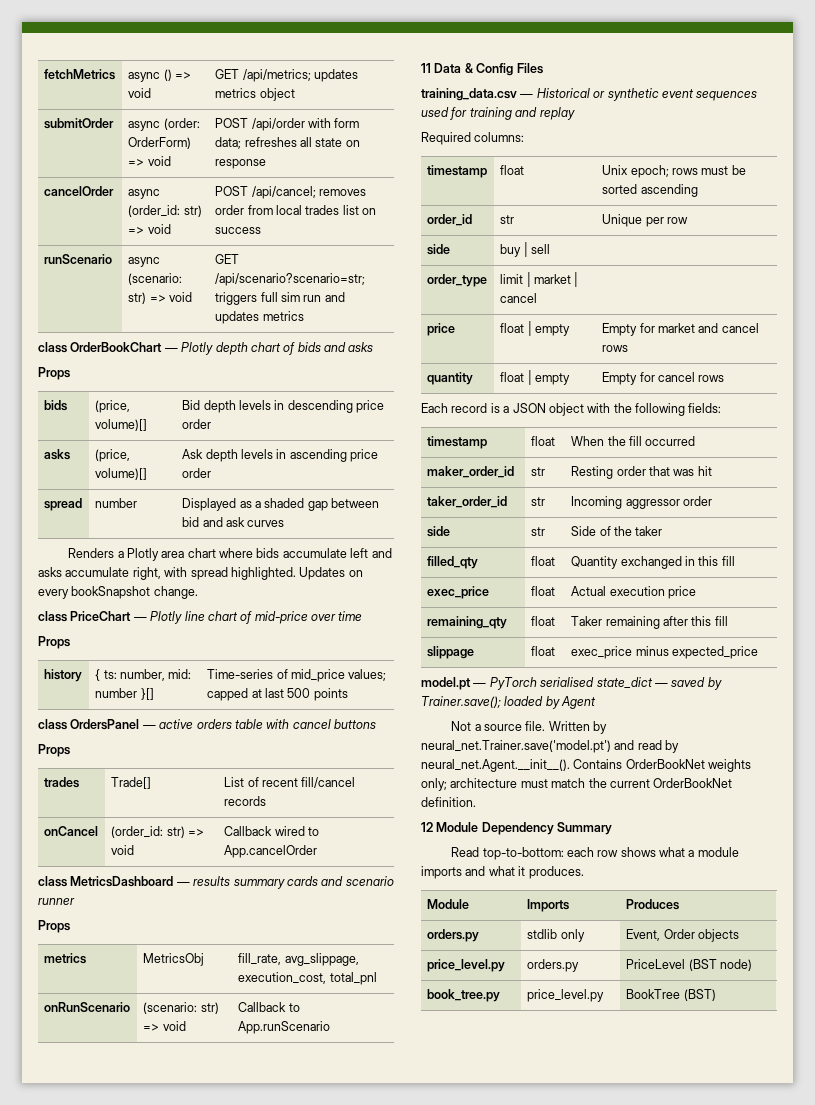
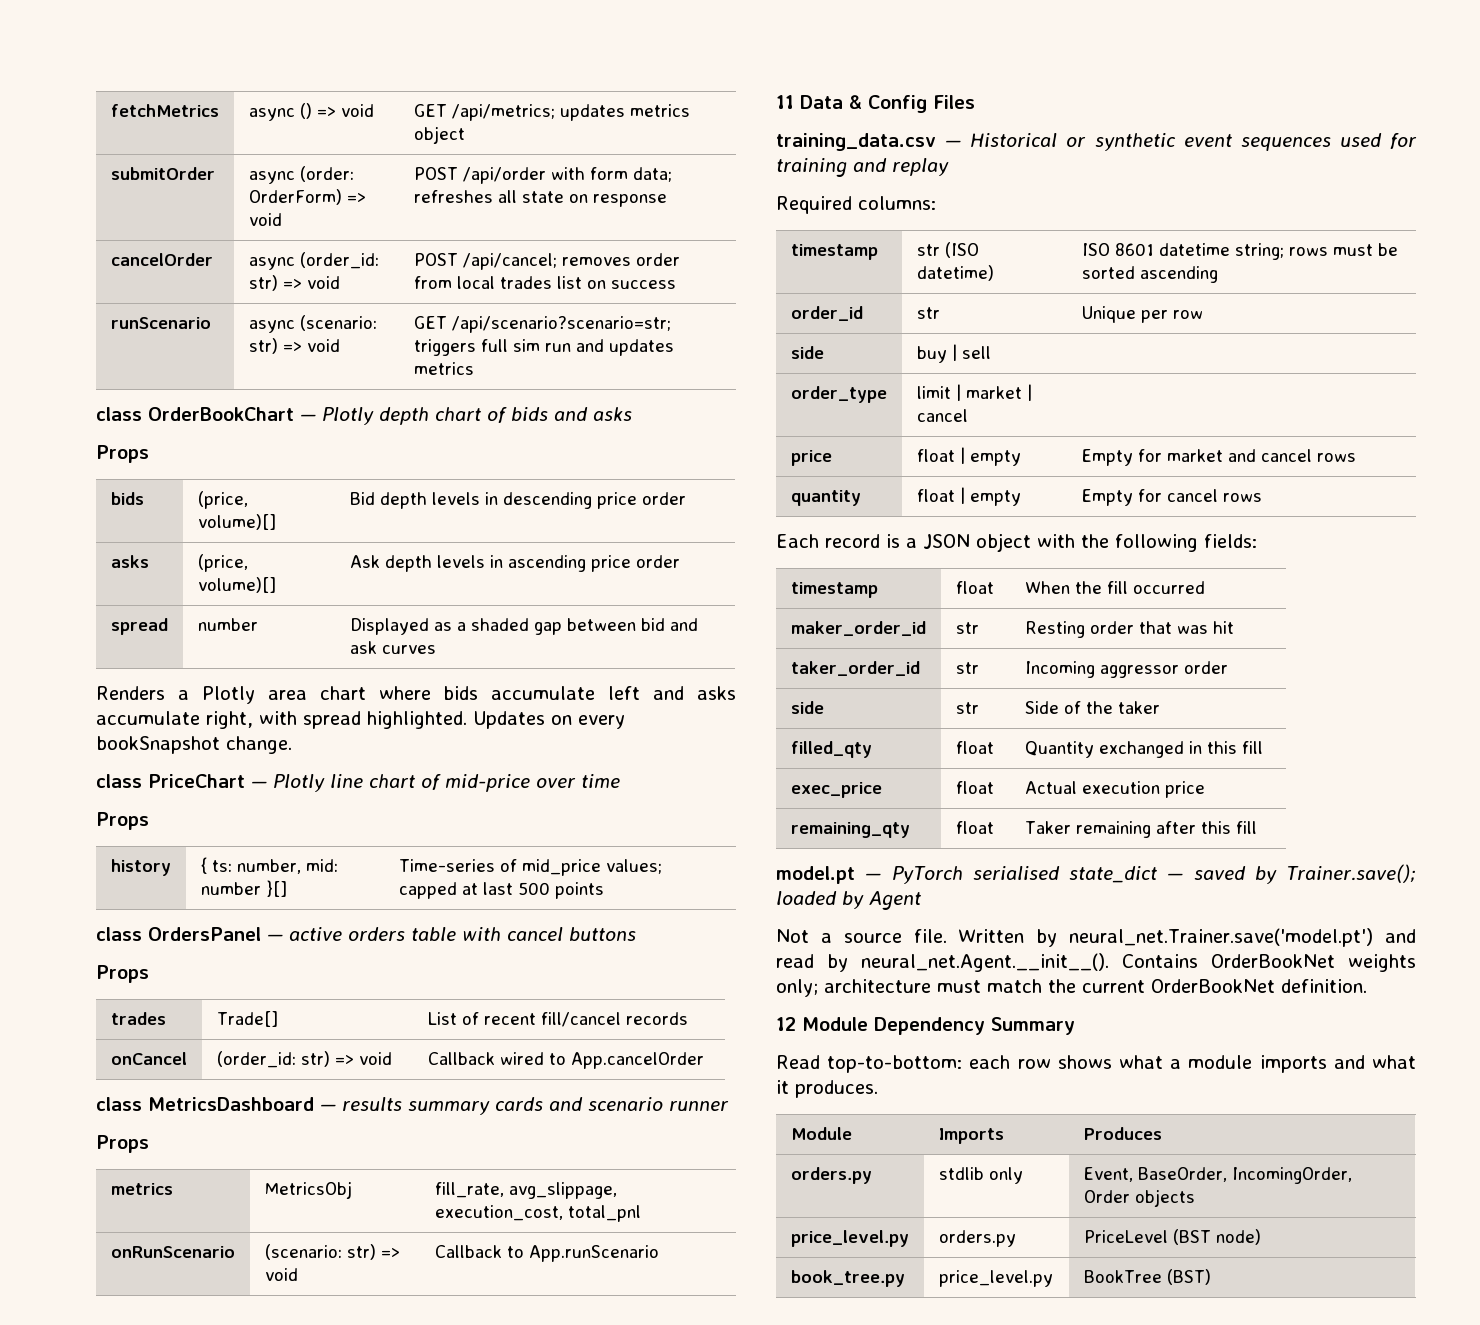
[500,165,525,175] [602,165,669,178] float | Unix epoch; -> [916,242,979,258] [916,265,994,281] [1081,243,1284,260] str (ISO datetime) | ISO 8601 datetime string;
[427,646,475,659] [531,646,556,656] [571,646,759,659] // slippage | float | exec_price minus expected_price -> (1257, 827) none
(661, 935) none -> [1137,1167,1352,1184] BaseOrder, IncomingOrder,

